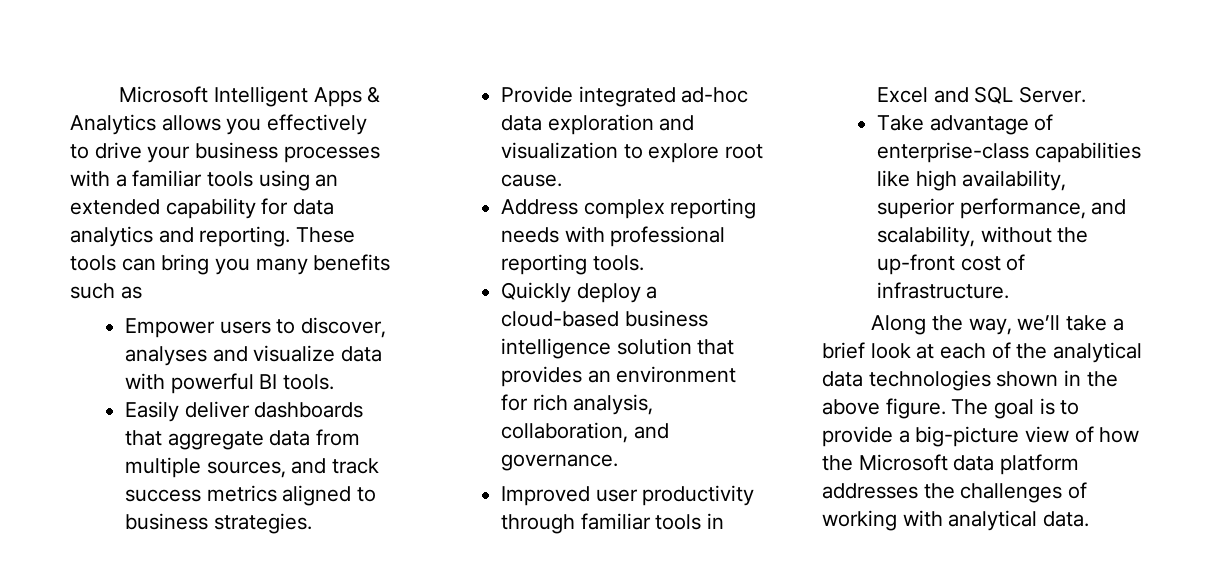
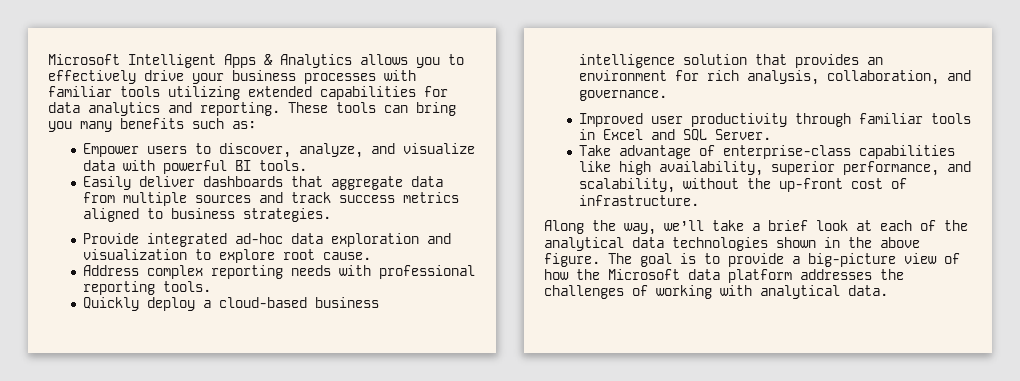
[267,114,368,135] [70,144,89,159] effectively to -> [448,54,464,65] [48,70,136,84] to effectively
[115,170,339,191] [70,198,256,219] a familiar tools using an extended capability -> [48,86,416,100] familiar tools utilizing extended capabilities
[120,286,142,299] as -> [232,121,256,129] as:
[125,346,208,366] analyses -> [299,143,364,158] analyze,
[206,461,286,478] sources, -> [195,195,252,203] sources

